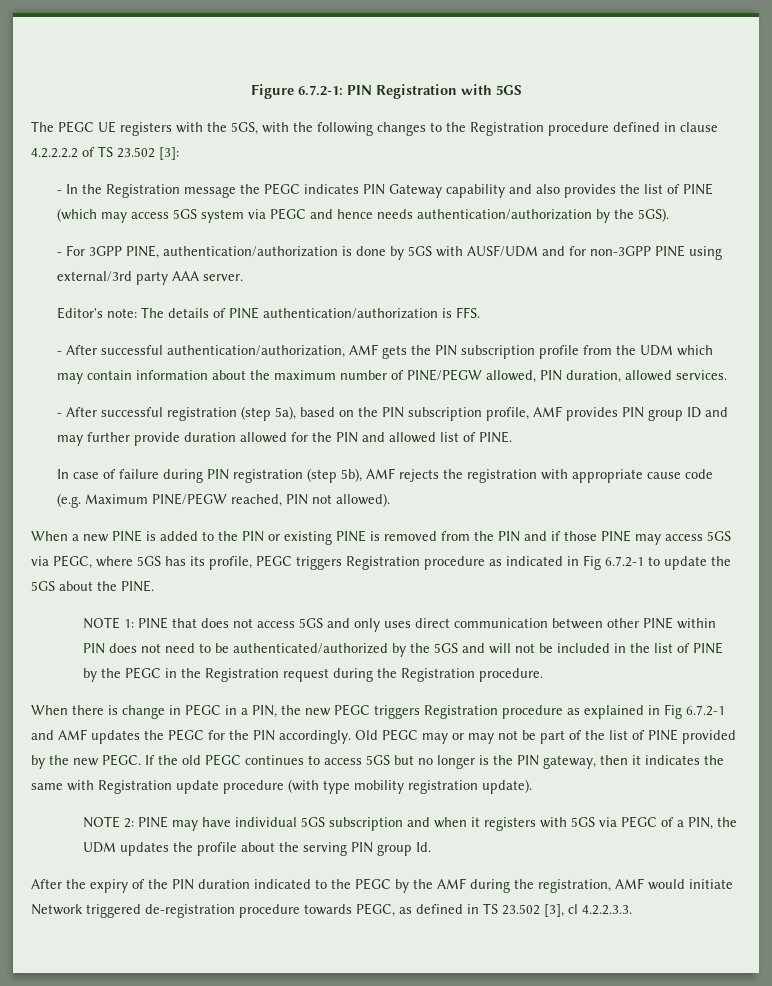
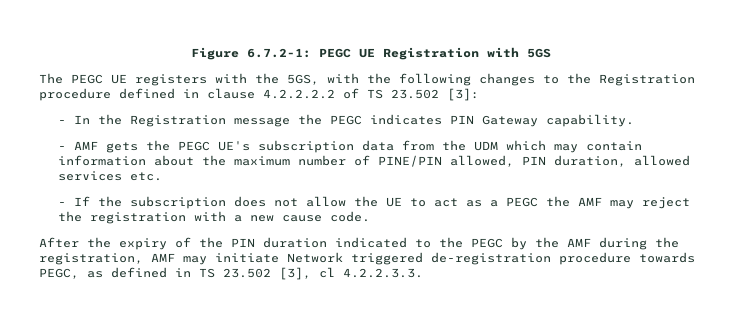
[346,85,372,95] PIN -> [319,48,375,58] PEGC UE
[446,183,714,198] [57,208,670,223] [57,245,723,260] [57,271,244,285] [57,307,481,319] [57,344,580,359] capability and also provides the list of PINE (which may access 5GS system via PEGC and hence needs authentication/authorization by the 5GS). // - For 3GPP PINE, authentication/authorization is done by 5GS with AUSF/UDM and for non-3GPP PINE using external/3rd party AAA server. // Editor's note: The details of PINE authentication/authorization is FFS. // - After successful authentication/authorization, AMF gets the PIN subscription profile -> [545,114,634,127] [57,140,394,153] capability. // - AMF gets the PEGC UE's subscription data
[407,369,483,381] PINE/PEGW -> [377,155,442,167] PINE/PIN
[676,370,728,380] [57,406,729,421] [57,431,513,446] [57,468,714,483] [57,493,391,508] [31,530,731,545] [31,555,731,570] [31,580,154,592] [83,617,717,632] [83,642,724,657] [83,667,544,682] [31,704,725,719] [31,729,736,744] [31,754,724,769] [31,779,532,794] [83,816,738,831] [83,842,432,856] services. // - After successful registration (step 5a), based on the PIN subscription profile, AMF provides PIN group ID and may further provide duration allowed for the PIN and allowed list of PINE. // In case of failure during PIN registration (step 5b), AMF rejects the registration with appropriate cause code (e.g. Maximum PINE/PEGW reached, PIN not allowed). // When a new PINE is added to the PIN or existing PINE is removed from the PIN and if those PINE may access 5GS via PEGC, where 5GS has its profile, PEGC triggers Registration procedure as indicated in Fig 6.7.2-1 to update the 5GS about the PINE. // NOTE 1: PINE that does not access 5GS and only uses direct communication between other PINE within PIN does not need to be authenticated/authorized by the 5GS and will not be included in the list of PINE by the PEGC in the Registration request during the Registration procedure. // When there is change in PEGC in a PIN, the new PEGC triggers Registration procedure as explained in Fig 6.7.2-1 and AMF updates the PEGC for the PIN accordingly. Old PEGC may or may not be part of the list of PINE provided by the new PEGC. If the old PEGC continues to access 5GS but no longer is the PIN gateway, then it indicates the same with Registration update procedure (with type mobility registration update). // NOTE 2: PINE may have individual 5GS subscription and when it registers with 5GS via PEGC of a PIN, the UDM updates the profile about the serving PIN group Id. -> [57,171,162,181] [57,196,690,209] [57,211,370,224] services etc. // - If the subscription does not allow the UE to act as a PEGC the AMF may reject the registration with a new cause code.
[648,879,685,890] would -> [183,256,207,265] may

